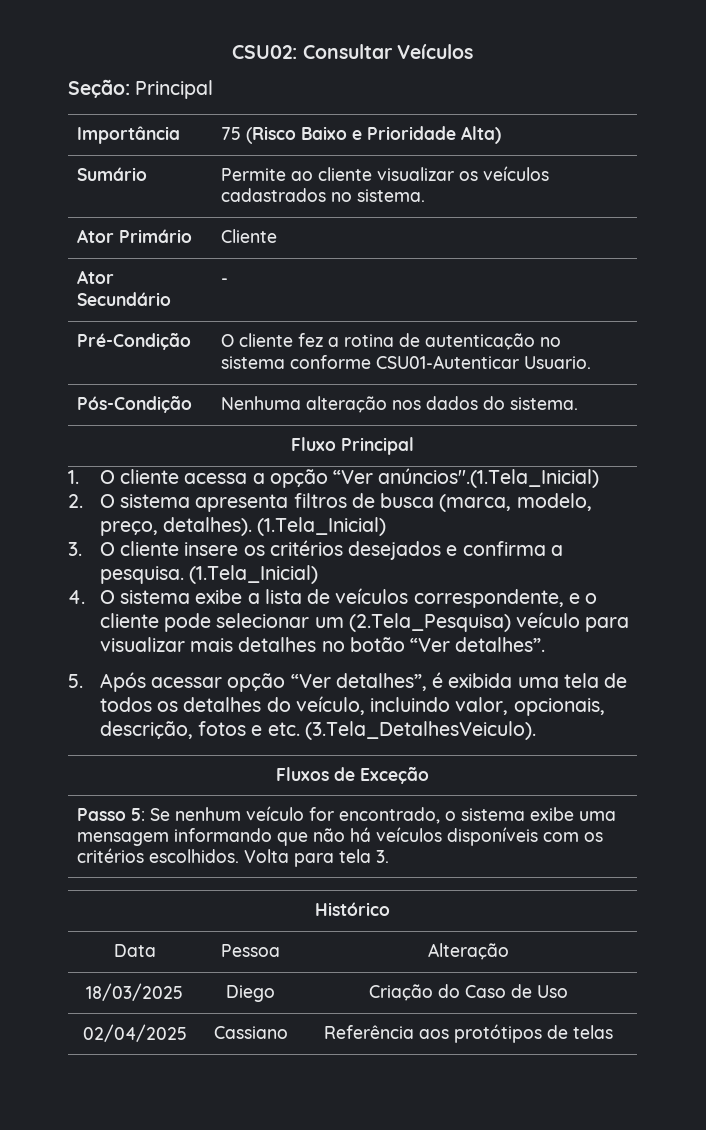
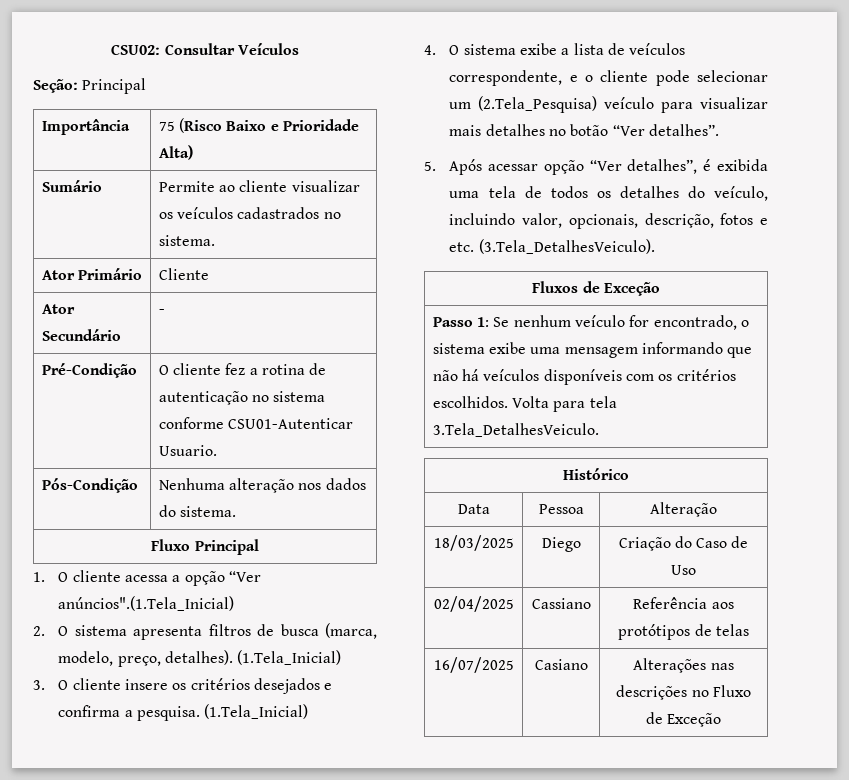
[131,808,146,821] 5: -> [477,317,490,327] 1:
[376,850,390,863] 3. -> [432,423,599,437] 3.Tela_DetalhesVeiculo.
(613, 1032) none -> [433,657,514,673] [534,659,588,670] [633,658,734,673] [616,685,751,700] [645,712,722,727] // 16/07/2025 | Casiano | Alterações nas descrições no Fluxo de Exceção

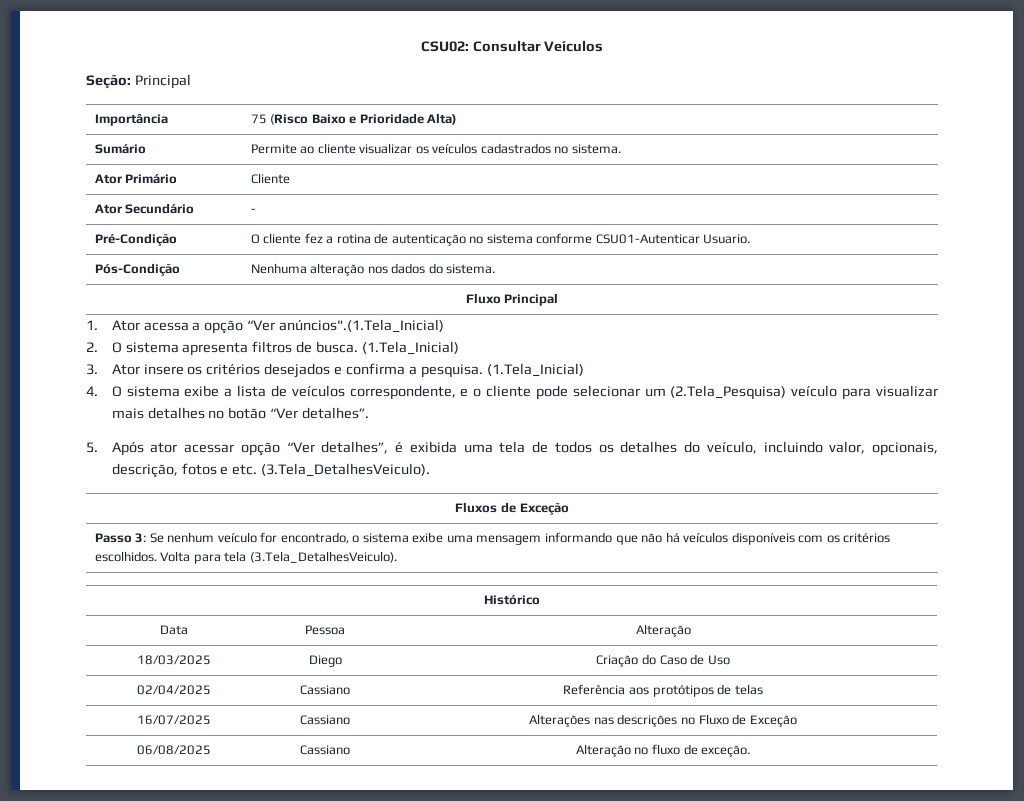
[58,570,121,582] O cliente -> [111,320,140,331] Ator
[280,623,377,639] [58,650,234,667] busca (marca, modelo, preço, detalhes). -> [316,341,359,353] busca.
[58,678,121,690] O cliente -> [111,364,140,375] Ator
(483, 167) none -> [150,442,178,453] ator
[477,317,490,327] 1: -> [135,533,147,543] 3:
[432,423,599,437] 3.Tela_DetalhesVeiculo. -> [249,551,397,563] (3.Tela_DetalhesVeiculo).
[534,659,588,670] Casiano -> [300,715,350,725] Cassiano
(722, 720) none -> [136,745,211,755] [300,745,350,755] [575,744,751,757] // 06/08/2025 | Cassiano | Alteração no fluxo de exceção.

